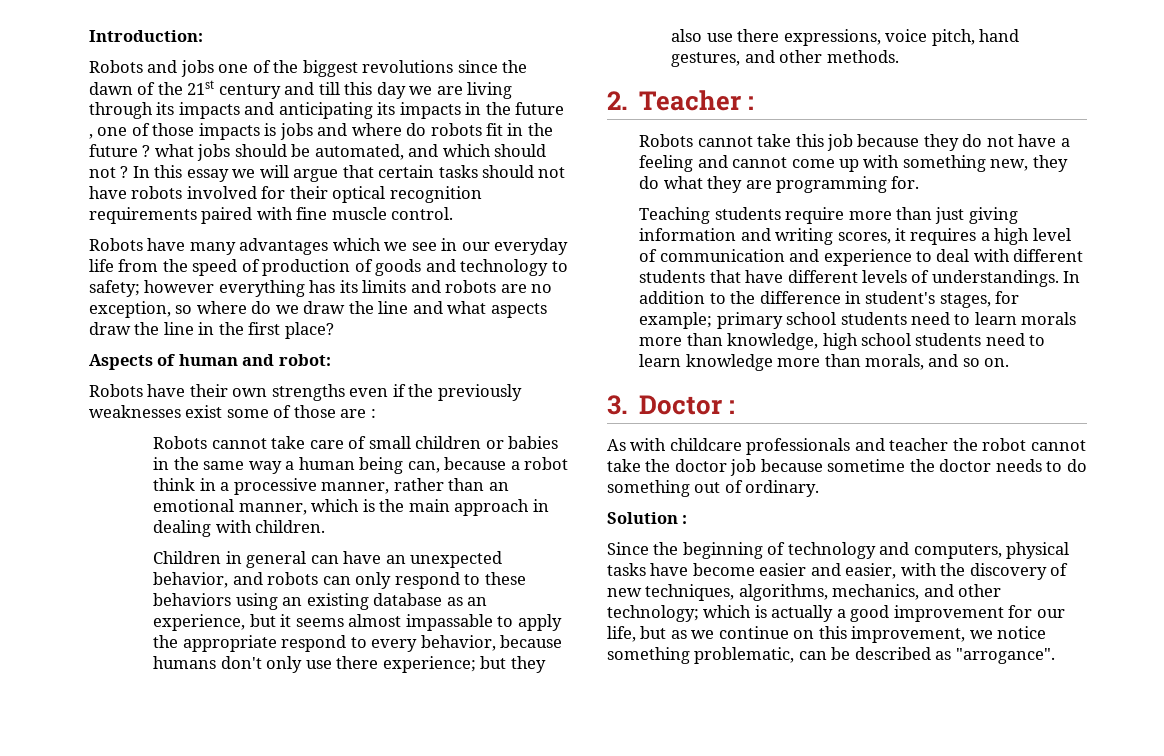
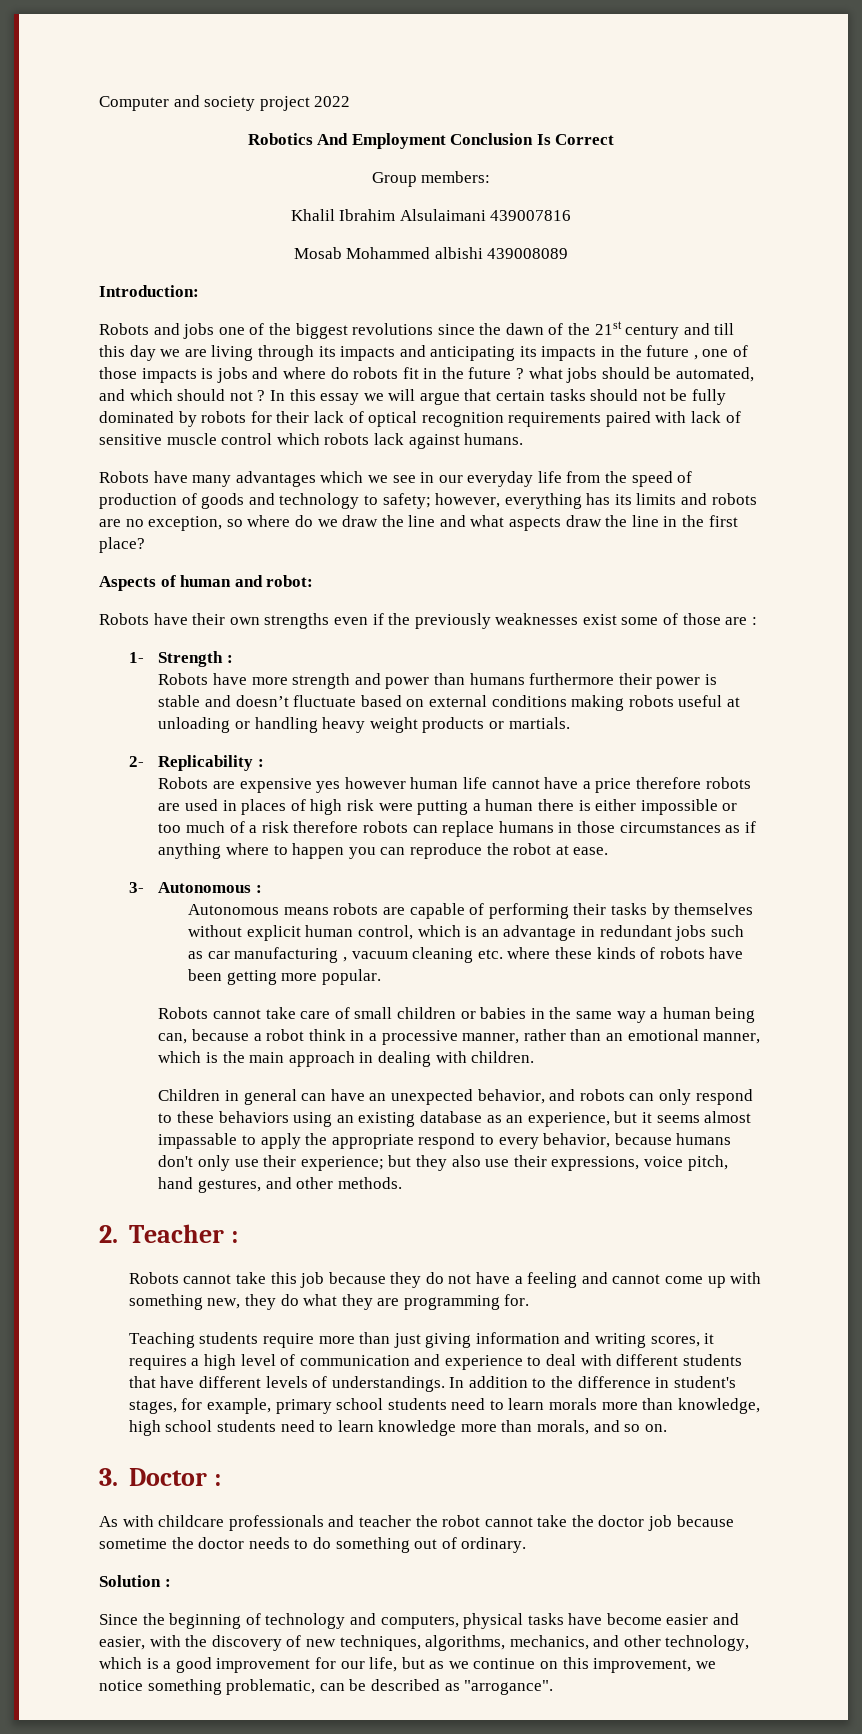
(89, 36) none -> [99,95,351,111] [247,133,615,149] [371,171,491,187] [290,209,572,221] [293,247,569,259] Computer and society project 2022 // Robotics And Employment Conclusion Is Correct // Group members: // Khalil Ibrahim Alsulaimani 439007816 // Mosab Mohammed albishi 439008089 //
[89,186,328,199] have robots involved for their -> [670,389,727,405] [99,411,364,427] be fully dominated by robots for their lack of
[296,207,454,220] fine muscle control. -> [691,411,741,423] [99,433,524,449] lack of sensitive muscle control which robots lack against humans.
[144,280,215,293] however -> [435,493,501,508] however,
(376, 413) none -> [128,651,234,667] [158,673,717,689] [158,695,740,711] [158,717,570,733] [128,755,265,771] [158,777,751,793] [158,799,738,815] [158,821,756,837] [158,843,609,859] [128,882,263,893] [188,903,754,919] [188,925,744,941] [188,947,744,963] [188,969,381,985] // 1- Strength : // Robots have more strength and power than humans furthermore their power is stable and doesn’t fluctuate based on external conditions making robots useful at unloading or handling heavy weight products or martials. // 2- Replicability : // Robots are expensive yes however human life cannot have a price therefore robots are used in places of high risk were putting a human there is either impossible or too much of a risk therefore robots can replace humans in those circumstances as if anything where to happen you can reproduce the robot at ease. // 3- Autonomous : // Autonomous means robots are capable of performing their tasks by themselves without explicit human control, which is an advantage in redundant jobs such as car manufacturing , vacuum cleaning etc. where these kinds of robots have been getting more popular.
[336,656,379,669] there -> [263,1155,297,1167] their
[737,29,780,42] there -> [513,1155,547,1167] their
[639,312,713,329] example; -> [206,1398,271,1414] example,
[607,605,834,622] technology; which is actually -> [665,1635,750,1651] [99,1657,159,1669] technology, which is

